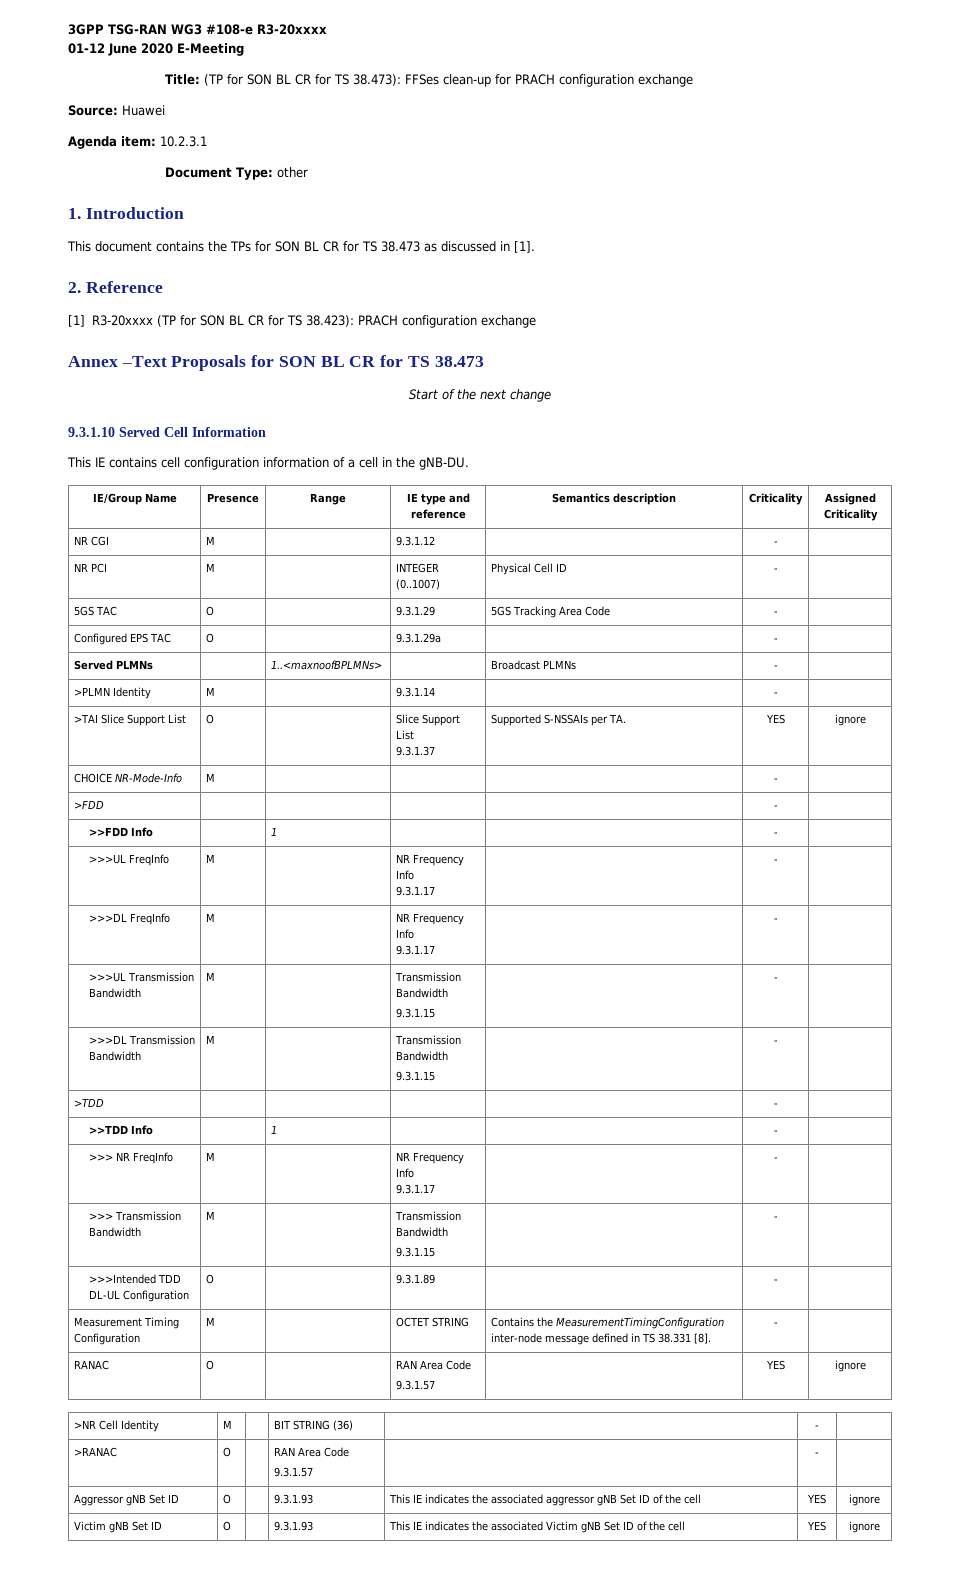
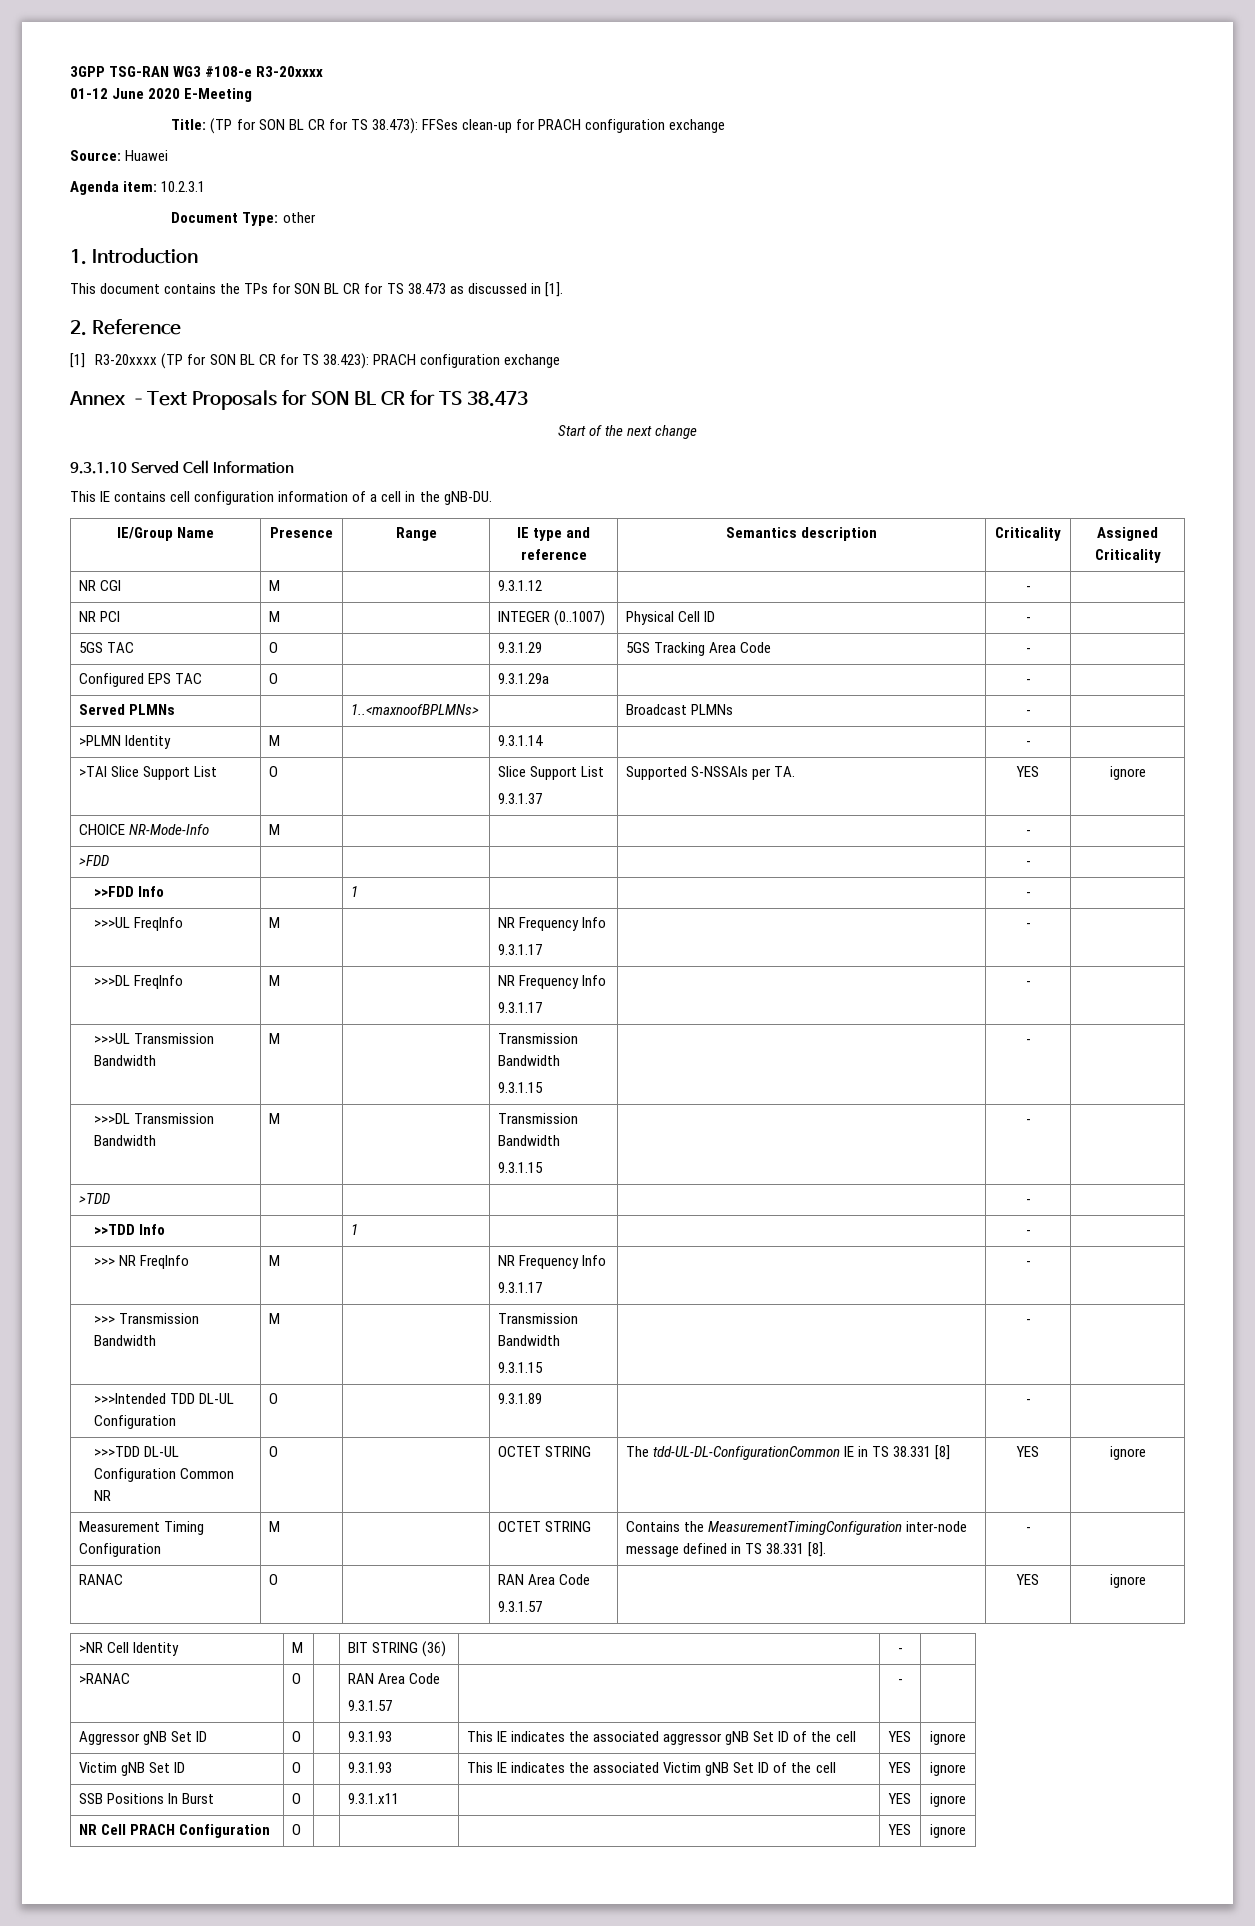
(778, 1281) none -> [94,1446,180,1457] [94,1468,235,1482] [94,1490,112,1501] [268,1446,278,1457] [497,1446,592,1457] [625,1445,951,1460] [1016,1446,1039,1457] [1109,1446,1146,1460] // >>>TDD DL-UL Configuration Common NR | O | | OCTET STRING | The tdd-UL-DL-ConfigurationCommon IE in TS 38.331 [8] | YES | ignore
(880, 1527) none -> [78,1793,215,1804] [291,1793,301,1804] [347,1793,399,1804] [888,1793,911,1804] [930,1793,966,1807] [78,1824,271,1838] [291,1824,301,1835] [888,1824,911,1835] [930,1824,966,1838] // SSB Positions In Burst | O | | 9.3.1.x11 | | YES | ignore // NR Cell PRACH Configuration | O | | | | YES | ignore

